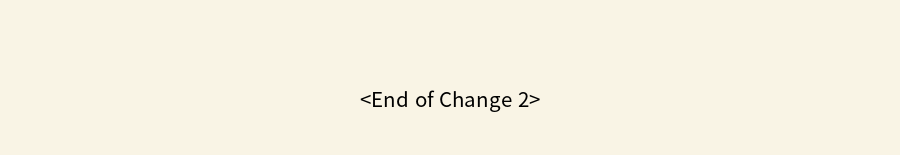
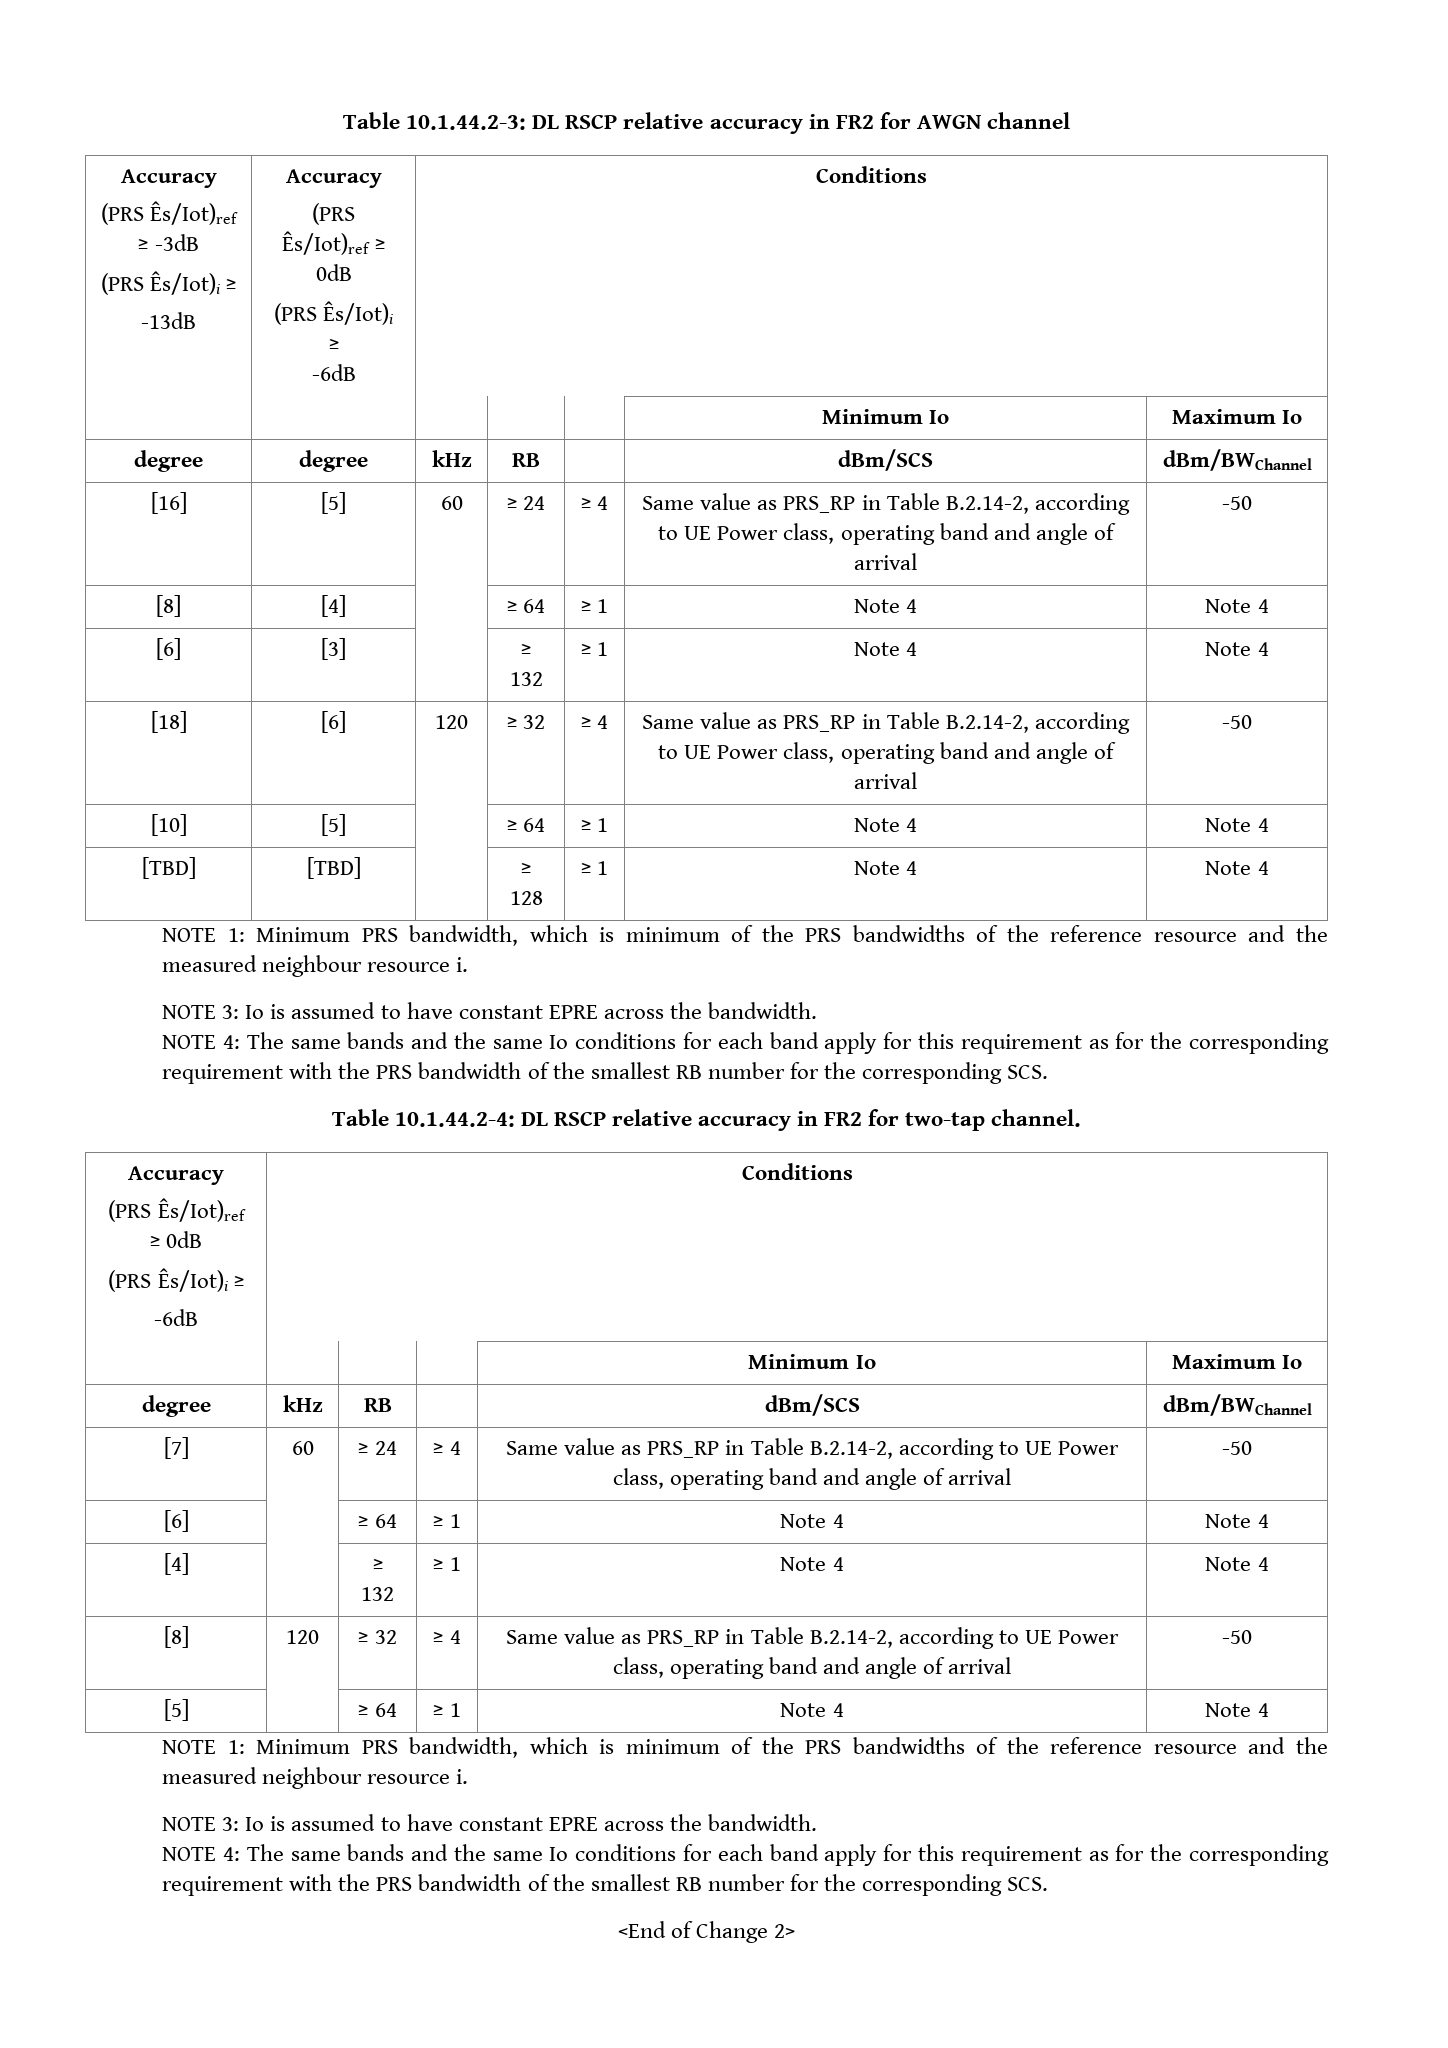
(360, 99) none -> [343,112,1070,134] [120,169,217,188] [100,201,239,225] [138,234,199,251] [100,271,237,295] [141,312,196,329] [285,169,382,188] [312,203,355,225] [282,231,385,255] [315,264,352,281] [273,301,394,325] [328,339,339,351] [311,364,356,381] [816,166,927,183] [821,409,950,424] [1171,409,1303,424] [134,450,203,472] [299,450,368,472] [431,450,472,467] [512,453,540,467] [838,449,933,471] [1162,449,1312,471] [150,492,187,514] [321,492,346,514] [440,496,463,510] [506,496,546,510] [580,496,609,510] [642,493,1130,515] [658,523,1116,545] [854,553,917,570] [1222,496,1252,510] [156,595,181,617] [321,595,346,617] [506,599,546,613] [580,599,609,613] [853,599,918,613] [1205,599,1269,613] [156,638,181,660] [321,638,346,660] [521,644,531,656] [509,672,543,686] [580,642,609,656] [853,642,918,656] [1205,642,1269,656] [150,711,187,733] [321,711,346,733] [435,715,468,729] [506,715,546,729] [580,715,609,729] [642,712,1130,734] [658,742,1116,764] [854,772,917,789] [1222,715,1252,729] [150,814,187,836] [321,814,346,836] [506,818,546,832] [580,818,609,832] [853,818,918,832] [1205,818,1269,832] [141,857,196,879] [306,857,361,879] [521,863,531,875] [509,891,543,905] [580,861,609,875] [853,861,918,875] [1205,861,1269,875] [162,925,1328,946] [162,955,469,977] [162,1002,817,1019] [162,1032,1329,1054] [162,1062,1049,1084] [331,1109,1082,1131] [128,1166,224,1185] [108,1198,246,1222] [149,1231,203,1248] [108,1268,244,1292] [154,1309,198,1326] [741,1163,853,1180] [748,1354,876,1369] [1171,1354,1303,1369] [141,1395,211,1417] [282,1395,323,1412] [363,1398,392,1412] [764,1394,860,1416] [1162,1394,1312,1416] [163,1437,189,1459] [291,1441,314,1455] [358,1441,397,1455] [433,1441,461,1455] [506,1438,1119,1460] [612,1468,1012,1490] [1222,1441,1252,1455] [163,1510,189,1532] [358,1514,397,1528] [433,1514,461,1528] [780,1514,844,1528] [1205,1514,1269,1528] [163,1553,189,1575] [372,1559,383,1571] [361,1587,394,1601] [433,1557,461,1571] [780,1557,844,1571] [1205,1557,1269,1571] [163,1626,189,1648] [286,1630,319,1644] [358,1630,397,1644] [433,1630,461,1644] [506,1627,1119,1649] [612,1657,1012,1679] [1222,1630,1252,1644] [163,1699,189,1721] [358,1703,397,1717] [433,1703,461,1717] [780,1703,844,1717] [1205,1703,1269,1717] [162,1737,1328,1758] [162,1767,469,1789] [162,1814,817,1831] [162,1844,1329,1866] [162,1874,1049,1896] Table 10.1.44.2-3: DL RSCP relative accuracy in FR2 for AWGN channel // Accuracy // (PRS Ês/Iot)ref ≥ -3dB // (PRS Ês/Iot)i ≥ // -13dB | Accuracy // (PRS Ês/Iot)ref ≥ 0dB // (PRS Ês/Iot)i ≥ // -6dB | Conditions // | | | | | Minimum Io | Maximum Io // degree | degree | kHz | RB | | dBm/SCS | dBm/BWChannel // [16] | [5] | 60 | ≥ 24 | ≥ 4 | Same value as PRS_RP in Table B.2.14-2, according to UE Power class, operating band and angle of arrival | -50 // [8] | [4] | | ≥ 64 | ≥ 1 | Note 4 | Note 4 // [6] | [3] | | ≥ 132 | ≥ 1 | Note 4 | Note 4 // [18] | [6] | 120 | ≥ 32 | ≥ 4 | Same value as PRS_RP in Table B.2.14-2, according to UE Power class, operating band and angle of arrival | -50 // [10] | [5] | | ≥ 64 | ≥ 1 | Note 4 | Note 4 // [TBD] | [TBD] | | ≥ 128 | ≥ 1 | Note 4 | Note 4 // NOTE 1: Minimum PRS bandwidth, which is minimum of the PRS bandwidths of the reference resource and the measured neighbour resource i. // NOTE 3: Io is assumed to have constant EPRE across the bandwidth. // NOTE 4: The same bands and the same Io conditions for each band apply for this requirement as for the corresponding requirement with the PRS bandwidth of the smallest RB number for the corresponding SCS. // Table 10.1.44.2-4: DL RSCP relative accuracy in FR2 for two-tap channel. // Accuracy // (PRS Ês/Iot)ref ≥ 0dB // (PRS Ês/Iot)i ≥ // -6dB | Conditions // | | | | Minimum Io | Maximum Io // degree | kHz | RB | | dBm/SCS | dBm/BWChannel // [7] | 60 | ≥ 24 | ≥ 4 | Same value as PRS_RP in Table B.2.14-2, according to UE Power class, operating band and angle of arrival | -50 // [6] | | ≥ 64 | ≥ 1 | Note 4 | Note 4 // [4] | | ≥ 132 | ≥ 1 | Note 4 | Note 4 // [8] | 120 | ≥ 32 | ≥ 4 | Same value as PRS_RP in Table B.2.14-2, according to UE Power class, operating band and angle of arrival | -50 // [5] | | ≥ 64 | ≥ 1 | Note 4 | Note 4 // NOTE 1: Minimum PRS bandwidth, which is minimum of the PRS bandwidths of the reference resource and the measured neighbour resource i. // NOTE 3: Io is assumed to have constant EPRE across the bandwidth. // NOTE 4: The same bands and the same Io conditions for each band apply for this requirement as for the corresponding requirement with the PRS bandwidth of the smallest RB number for the corresponding SCS. //

